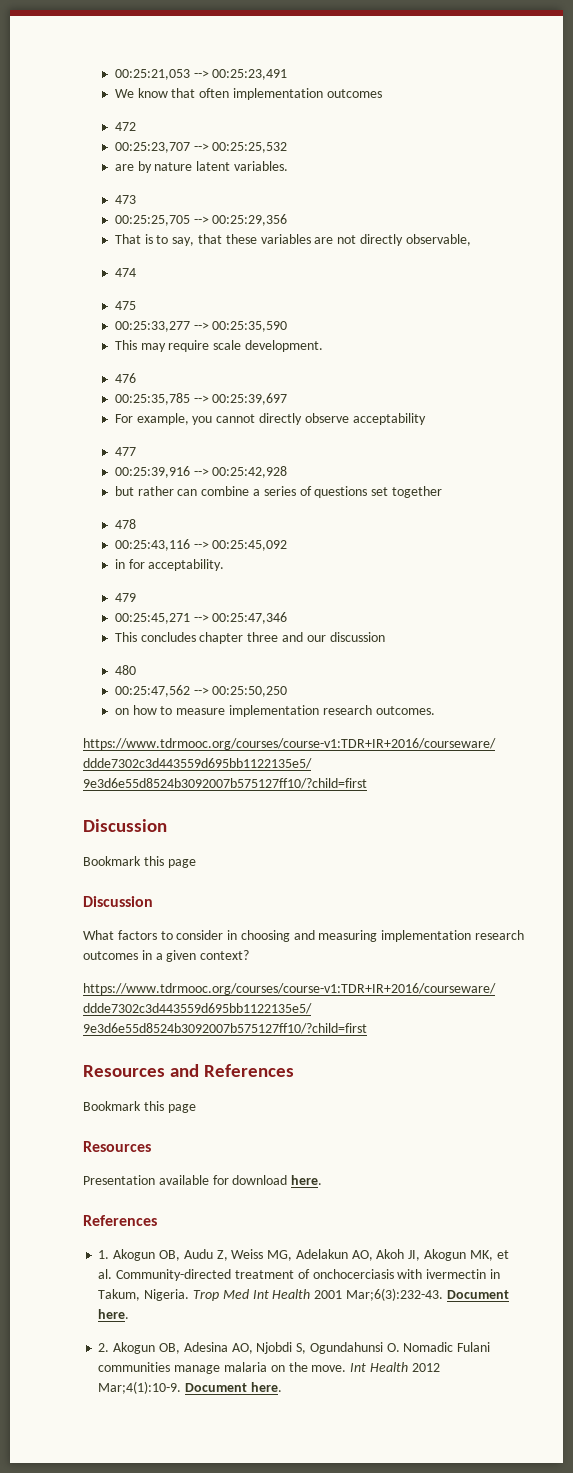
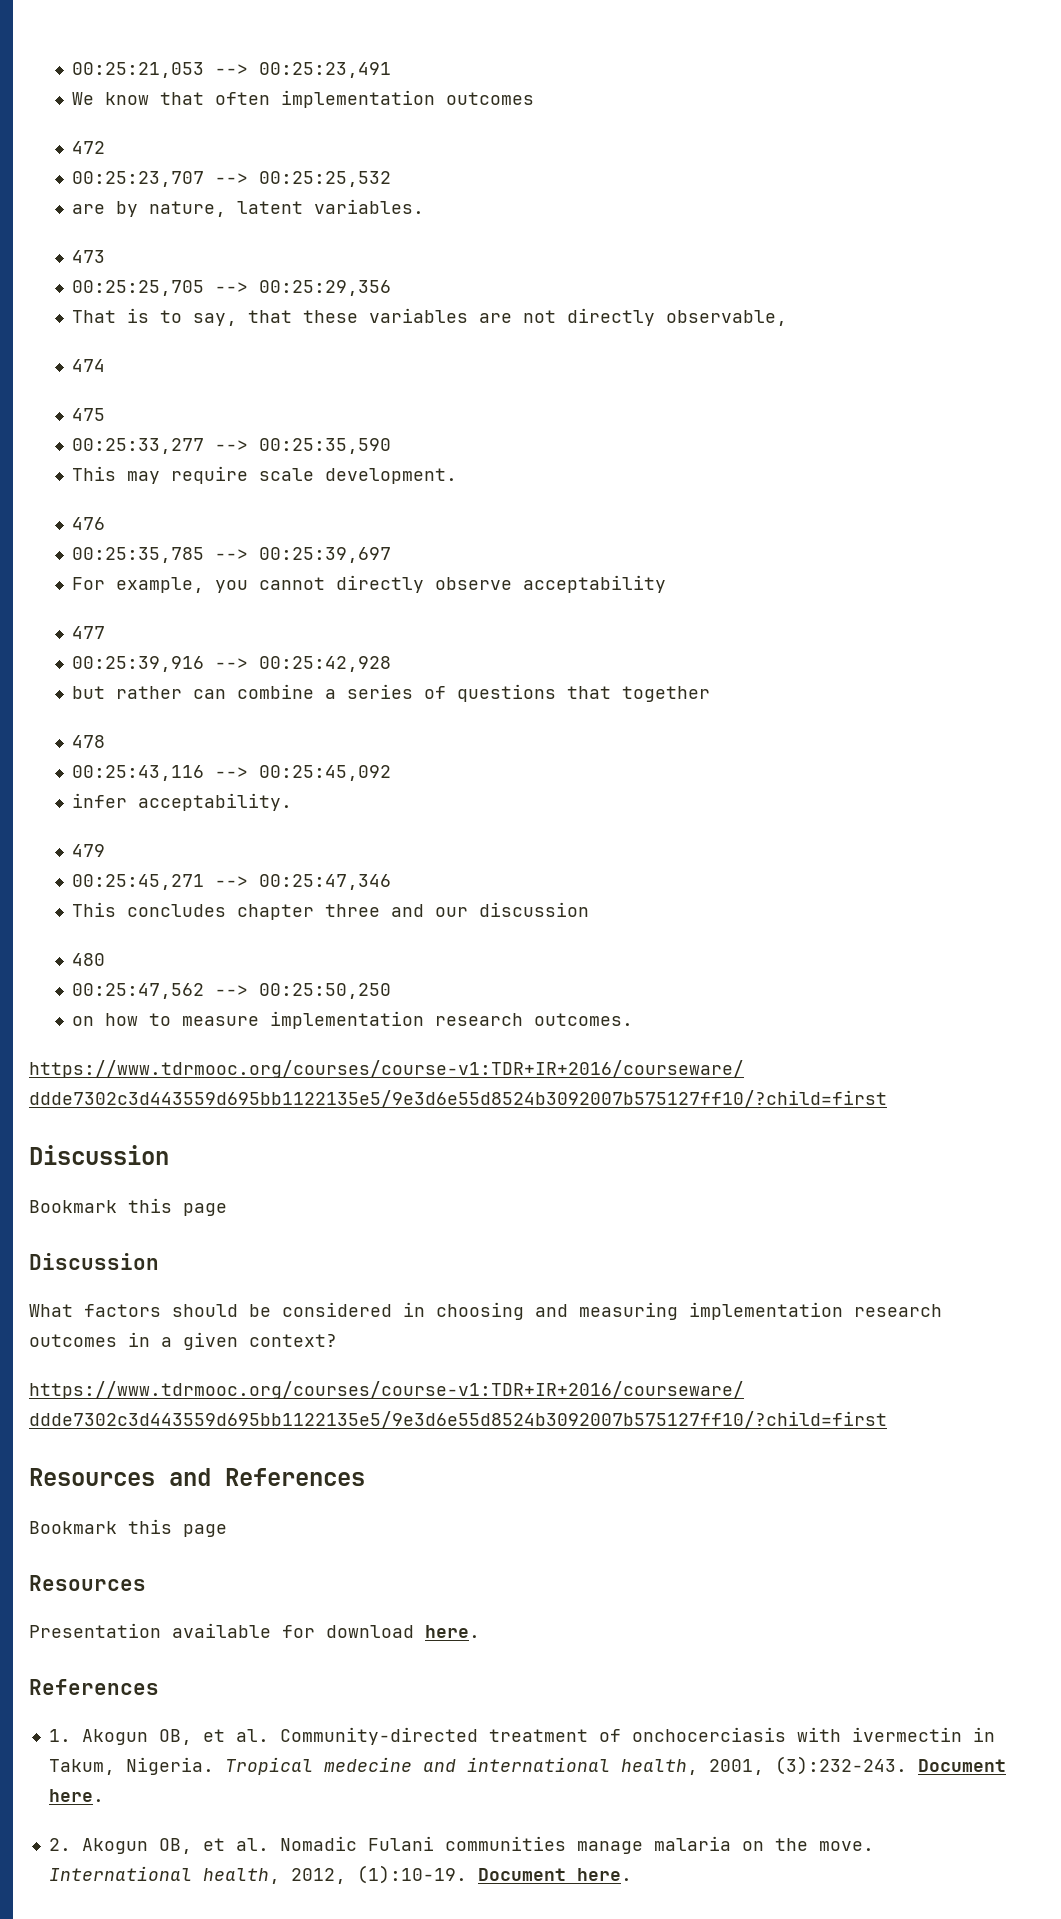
[154,162,193,171] nature -> [149,201,227,217] nature,
[371,487,389,496] set -> [567,686,612,699] that
[114,559,145,569] in for -> [72,793,128,808] infer
[160,930,224,940] to consider -> [172,1302,392,1317] should be considered
[183,1249,493,1261] Audu Z, Weiss MG, Adelakun AO, Akoh JI, Akogun MK, -> (192, 1737) none
[192,1288,443,1301] Trop Med Int Health 2001 Mar;6(3):232-43. -> [224,1756,907,1775] Tropical medecine and international health, 2001, (3):232-243.
[183,1342,400,1354] Adesina AO, Njobdi S, Ogundahunsi O. -> [202,1838,269,1851] et al.
[350,1362,440,1372] [98,1381,182,1394] Int Health 2012 Mar;4(1):10-9. -> [48,1865,467,1884] International health, 2012, (1):10-19.

